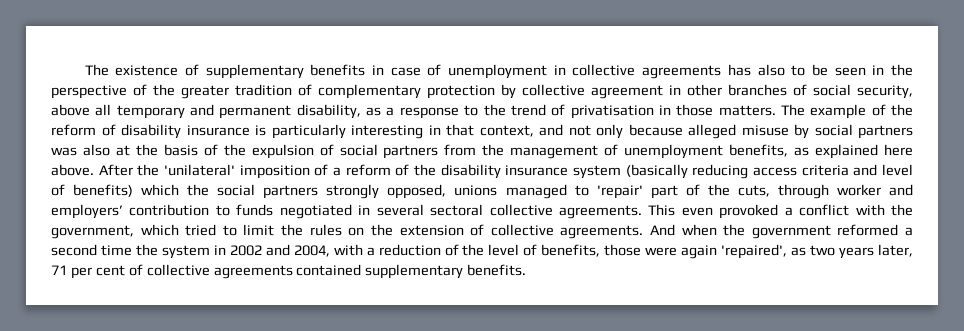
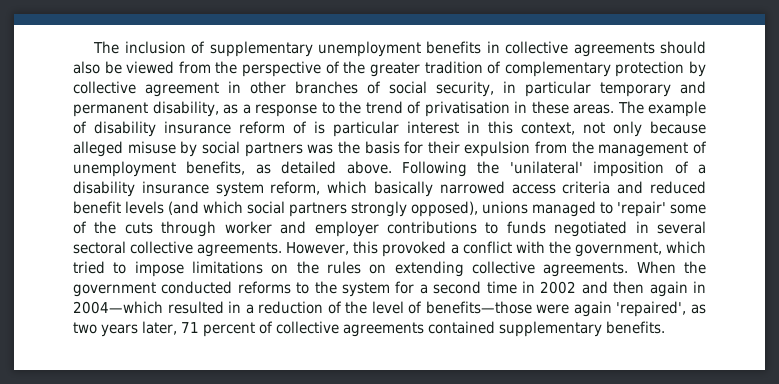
[84,64,179,76] The existence -> [93,41,186,54] The inclusion
(304, 71) none -> [317,41,421,57] unemployment
[390,64,885,79] case of unemployment in collective agreements has also to be seen in -> [505,41,707,57] [73,61,211,74] collective agreements should also be viewed from
[51,104,112,116] above all -> [503,81,591,97] in particular
[676,104,776,116] those matters. -> [531,101,614,114] these areas.
[891,104,914,116] [51,124,563,139] the reform of disability insurance is particularly interesting in that context, and -> [94,121,575,137] disability insurance reform of is particular interest in this context,
[82,144,439,159] also at the basis of the expulsion of social partners -> [337,141,531,157] the basis for their expulsion
[815,144,913,159] [51,164,133,176] explained here above. After -> [281,161,467,177] detailed above. Following
[345,164,913,179] [51,184,210,197] reform of the disability insurance system (basically reducing access criteria and level of benefits) which the -> [73,181,706,197] [73,201,243,215] disability insurance system reform, which basically narrowed access criteria and reduced benefit levels (and which
[387,184,447,199] opposed, -> [411,201,478,217] opposed),
[650,184,770,199] part of the cuts, -> [670,204,706,214] [73,221,153,234] some of the cuts
[51,204,210,219] employers’ contribution -> [314,221,477,237] employer contributions
[648,204,713,216] This even -> [286,241,379,255] However, this
[243,224,899,239] limit the rules on the extension of collective agreements. And when the government reformed -> [134,261,706,277] [73,281,415,297] impose limitations on the rules on extending collective agreements. When the government conducted reforms to the system for
[135,244,210,259] the system -> (517, 287) none
[293,244,363,257] 2004, with -> [613,281,706,297] [73,301,242,314] then again in 2004—which resulted in
[541,244,642,257] benefits, those -> [425,301,532,314] benefits—those
[70,265,125,279] per cent -> [203,322,255,337] percent

